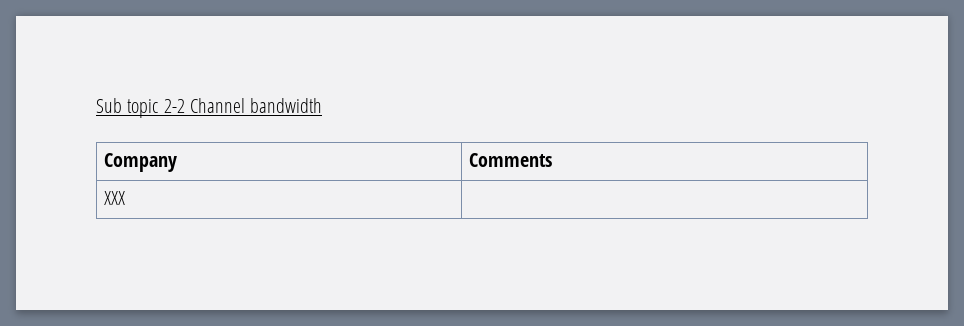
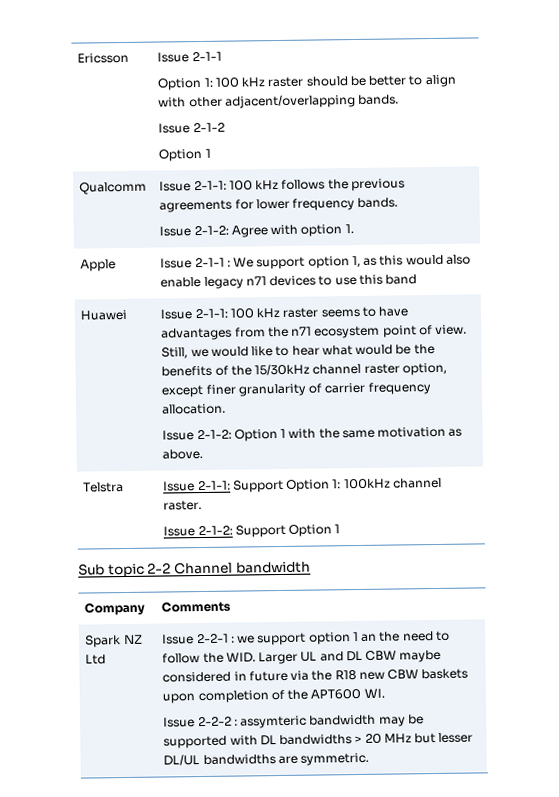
(96, 105) none -> [77,52,130,64] [157,51,222,63] [157,74,456,91] [158,93,400,109] [158,122,225,134] [158,148,211,162] [79,181,148,195] [159,178,405,192] [159,197,399,213] [159,224,354,238] [80,259,117,272] [160,254,471,270] [160,274,418,289] [80,309,128,321] [160,306,409,320] [161,324,468,341] [161,343,435,359] [161,362,447,377] [161,382,431,398] [162,403,227,415] [162,426,463,442] [162,448,204,460] [83,482,125,493] [163,477,442,493] [163,500,203,511] [163,524,341,538] Ericsson | Issue 2-1-1 // Option 1: 100 kHz raster should be better to align with other adjacent/overlapping bands. // Issue 2-1-2 // Option 1 // Qualcomm | Issue 2-1-1: 100 kHz follows the previous agreements for lower frequency bands. // Issue 2-1-2: Agree with option 1. // Apple | Issue 2-1-1 : We support option 1, as this would also enable legacy n71 devices to use this band // Huawei | Issue 2-1-1: 100 kHz raster seems to have advantages from the n71 ecosystem point of view. Still, we would like to hear what would be the benefits of the 15/30kHz channel raster option, except finer granularity of carrier frequency allocation. // Issue 2-1-2: Option 1 with the same motivation as above. // Telstra | Issue 2-1-1: Support Option 1: 100kHz channel raster. // Issue 2-1-2: Support Option 1 //
[103,191,125,205] XXX | -> [85,634,143,648] [85,654,107,665] [162,630,450,646] [162,649,442,665] [162,668,469,683] [162,688,385,704] [163,714,424,729] [163,732,474,749] [163,752,370,766] Spark NZ Ltd | Issue 2-2-1 : we support option 1 an the need to follow the WID. Larger UL and DL CBW maybe considered in future via the R18 new CBW baskets upon completion of the APT600 WI. // Issue 2-2-2 : assymteric bandwidth may be supported with DL bandwidths > 20 MHz but lesser DL/UL bandwidths are symmetric.

